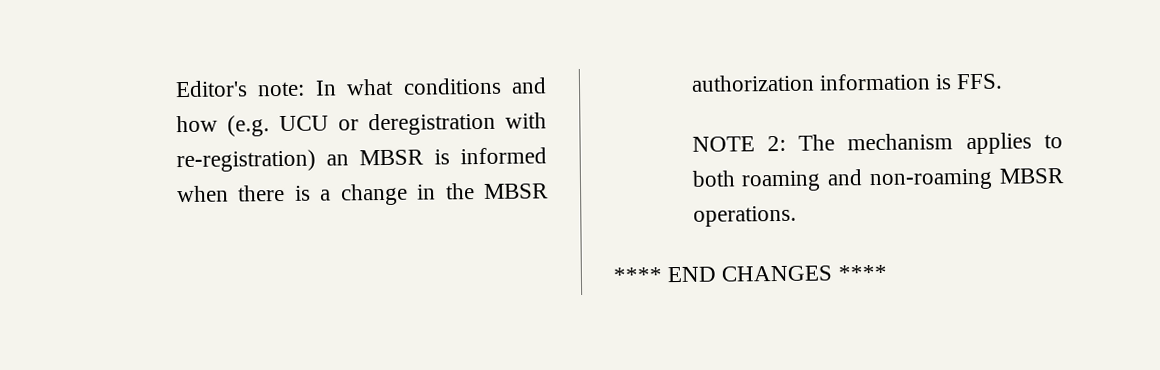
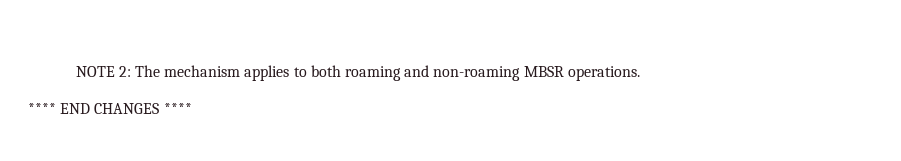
[174,77,547,98] [175,112,547,137] [175,147,547,173] [175,183,549,206] [690,73,1004,92] Editor's note: In what conditions and how (e.g. UCU or deregistration with re-registration) an MBSR is informed when there is a change in the MBSR authorization information is FFS. // -> (75, 71) none

